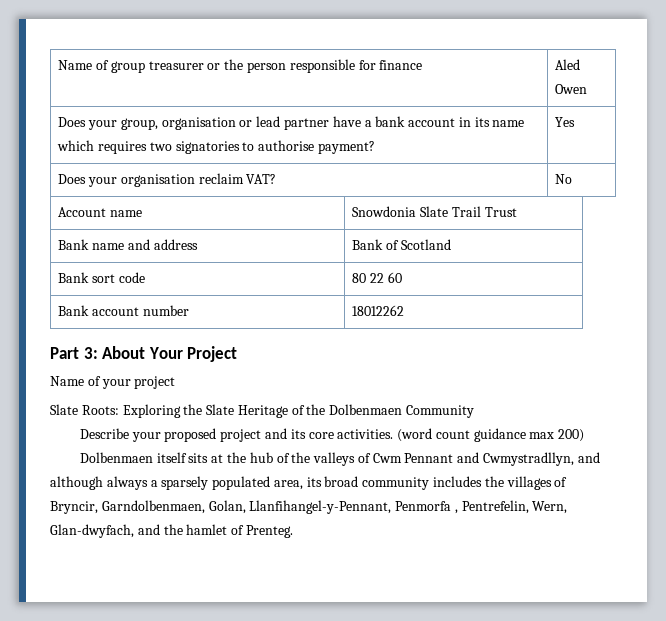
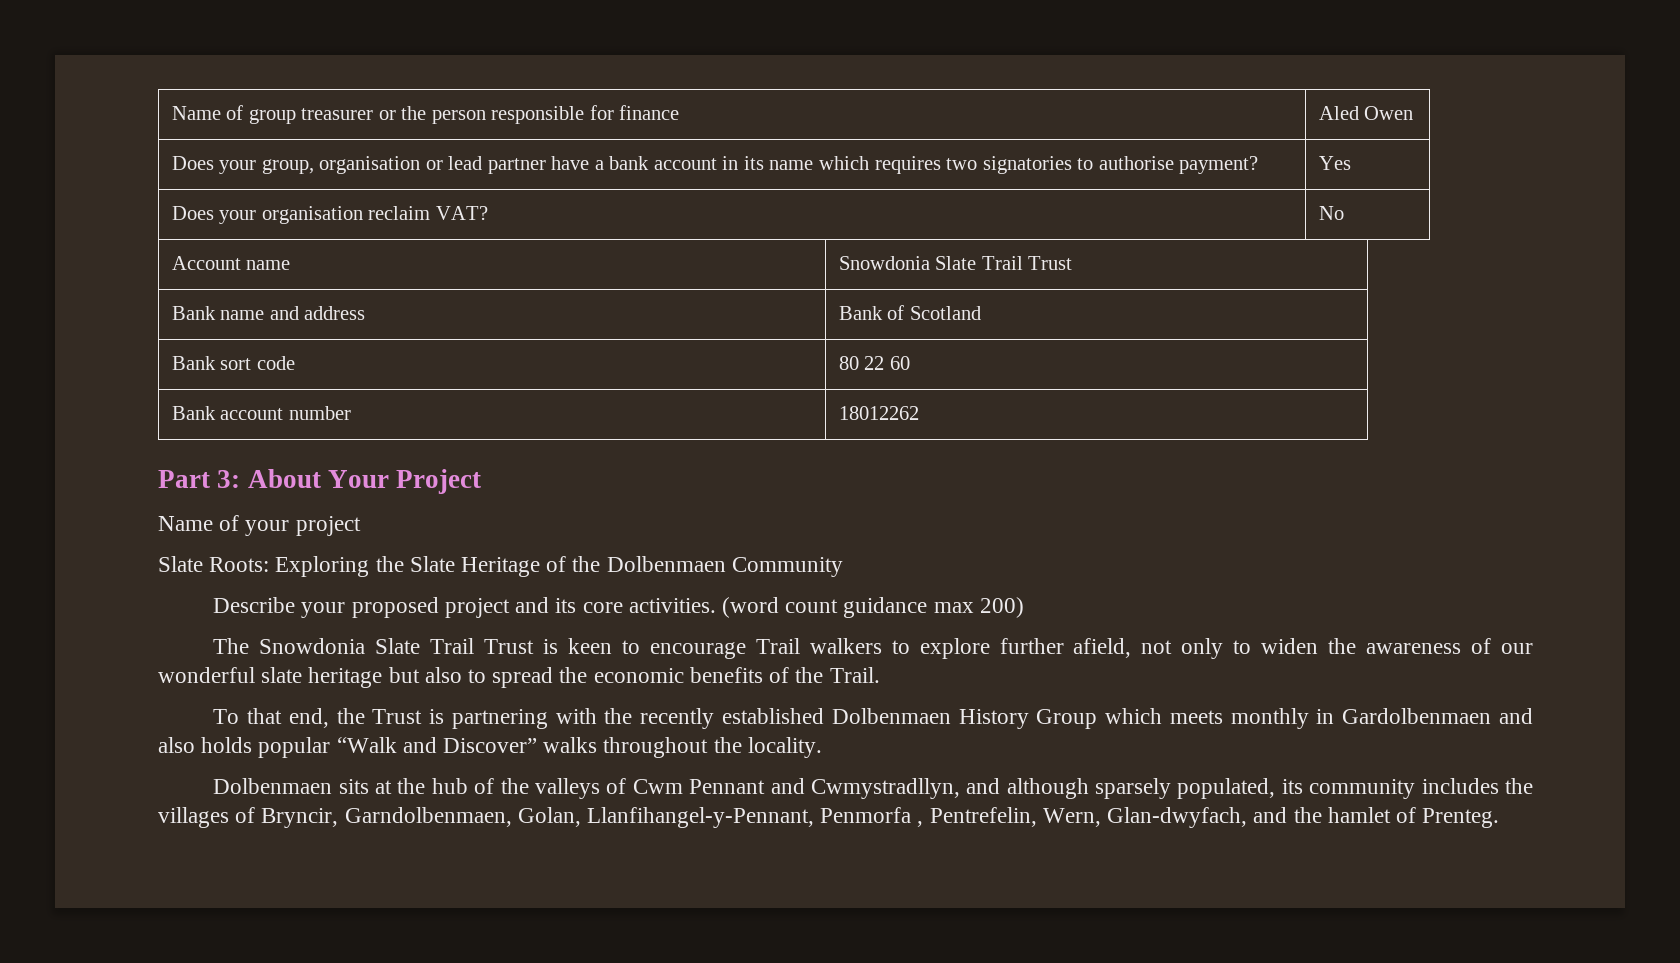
[79,452,187,463] Dolbenmaen itself -> [213,638,1533,659] [158,667,880,688] [213,708,1534,729] [158,737,822,758] [213,778,333,794] The Snowdonia Slate Trail Trust is keen to encourage Trail walkers to explore further afield, not only to widen the awareness of our wonderful slate heritage but also to spread the economic benefits of the Trail. // To that end, the Trust is partnering with the recently established Dolbenmaen History Group which meets monthly in Gardolbenmaen and also holds popular “Walk and Discover” walks throughout the locality. // Dolbenmaen
[106,476,359,490] always a sparsely populated area, its broad -> [1095,778,1303,799] sparsely populated, its

